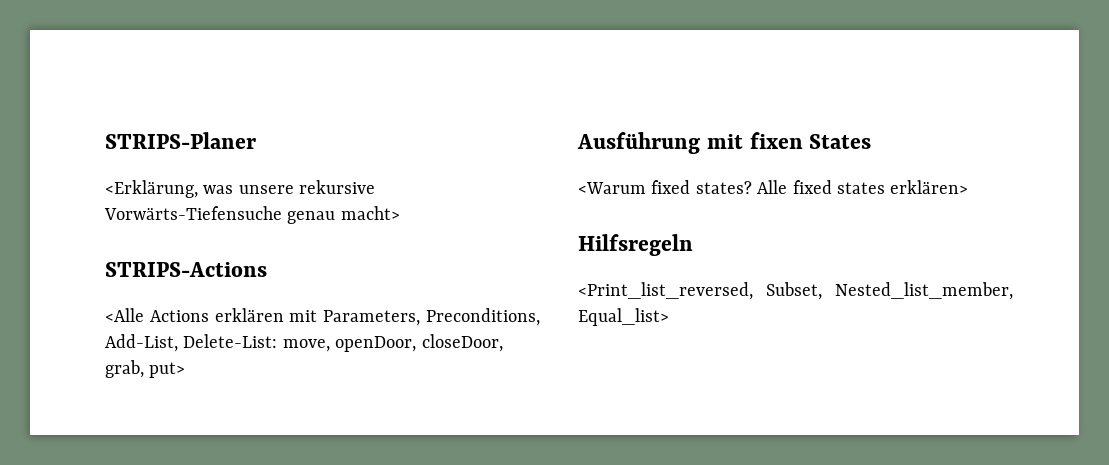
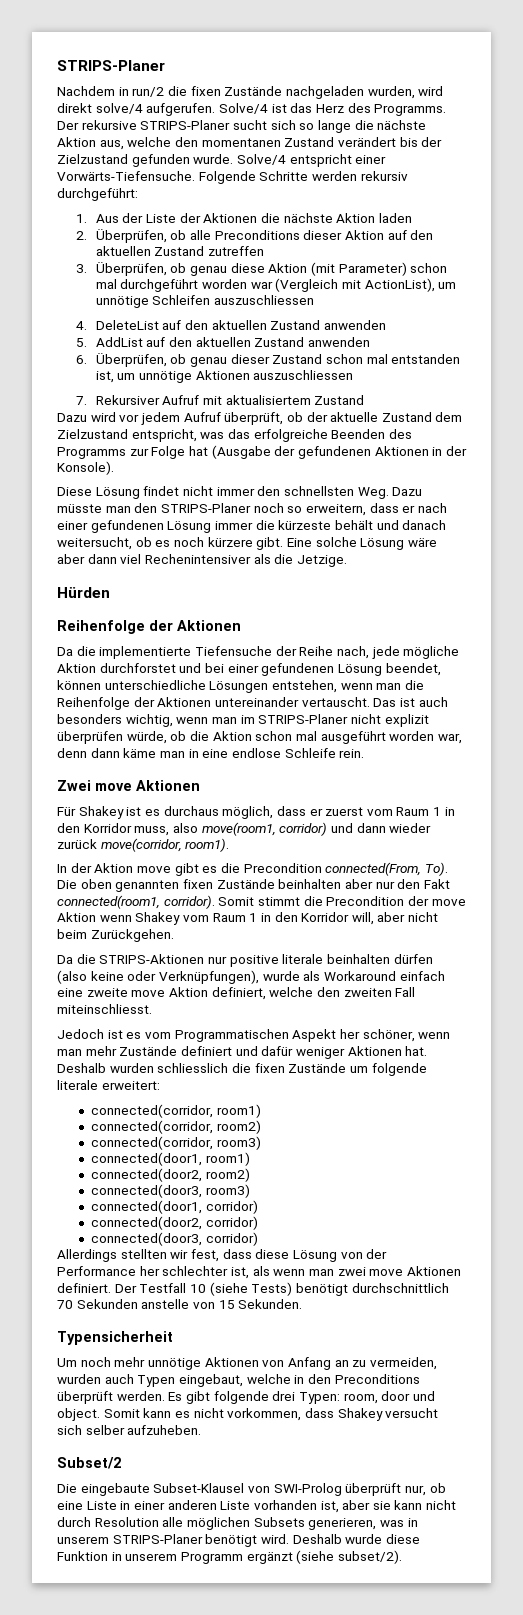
[105,180,376,198] [104,206,400,224] [105,262,267,277] [105,308,540,326] [105,334,503,352] [105,360,186,378] [577,132,872,154] [578,180,969,194] [578,234,693,256] [578,282,1013,300] [578,308,669,326] <Erklärung, was unsere rekursive Vorwärts-Tiefensuche genau macht> // STRIPS-Actions // <Alle Actions erklären mit Parameters, Preconditions, Add-List, Delete-List: move, openDoor, closeDoor, grab, put> // Ausführung mit fixen States // <Warum fixed states? Alle fixed states erklären> // Hilfsregeln // <Print_list_reversed, Subset, Nested_list_member, Equal_list> -> [57,86,444,99] [57,103,447,116] [57,120,427,133] [57,137,443,150] [57,154,387,167] [57,171,408,184] [57,188,138,201] [76,213,412,223] [76,229,434,243] [95,246,264,256] [76,262,448,276] [95,278,457,292] [95,295,314,308] [76,320,386,330] [76,337,370,347] [76,353,461,367] [95,370,354,383] [76,395,365,405] [57,412,463,425] [57,429,412,442] [57,445,467,459] [57,461,114,475] [57,486,423,499] [57,503,447,516] [57,520,447,533] [57,537,437,550] [57,554,347,567] [57,587,110,598] [57,620,241,634] [57,646,460,659] [57,663,441,676] [57,680,424,693] [57,697,448,710] [57,714,429,727] [57,731,462,744] [57,748,365,758] [57,780,200,791] [57,806,455,819] [57,822,432,836] [57,838,230,852] [57,862,448,876] [57,879,450,892] [57,895,466,909] [57,912,439,925] [57,929,174,942] [57,954,433,967] [57,970,445,984] [57,987,416,1000] [57,1004,152,1014] [57,1029,451,1042] [57,1046,428,1059] [57,1063,427,1076] [57,1080,160,1090] [91,1104,261,1118] [91,1120,261,1134] [91,1136,261,1150] [91,1152,250,1166] [91,1168,250,1182] [91,1184,250,1198] [91,1200,258,1214] [91,1216,258,1230] [91,1232,258,1246] [57,1249,388,1262] [57,1266,461,1279] [57,1282,449,1296] [57,1299,303,1309] [57,1331,173,1345] [57,1357,437,1370] [57,1374,420,1387] [57,1391,435,1404] [57,1408,439,1421] [57,1425,202,1435] [57,1457,121,1469] [57,1483,446,1496] [57,1500,457,1513] [57,1517,418,1530] [57,1534,420,1547] [57,1550,402,1564] Nachdem in run/2 die fixen Zustände nachgeladen wurden, wird direkt solve/4 aufgerufen. Solve/4 ist das Herz des Programms. Der rekursive STRIPS-Planer sucht sich so lange die nächste Aktion aus, welche den momentanen Zustand verändert bis der Zielzustand gefunden wurde. Solve/4 entspricht einer Vorwärts-Tiefensuche. Folgende Schritte werden rekursiv durchgeführt: // 1. Aus der Liste der Aktionen die nächste Aktion laden // 2. Überprüfen, ob alle Preconditions dieser Aktion auf den aktuellen Zustand zutreffen // 3. Überprüfen, ob genau diese Aktion (mit Parameter) schon mal durchgeführt worden war (Vergleich mit ActionList), um unnötige Schleifen auszuschliessen // 4. DeleteList auf den aktuellen Zustand anwenden // 5. AddList auf den aktuellen Zustand anwenden // 6. Überprüfen, ob genau dieser Zustand schon mal entstanden ist, um unnötige Aktionen auszuschliessen // 7. Rekursiver Aufruf mit aktualisiertem Zustand // Dazu wird vor jedem Aufruf überprüft, ob der aktuelle Zustand dem Zielzustand entspricht, was das erfolgreiche Beenden des Programms zur Folge hat (Ausgabe der gefundenen Aktionen in der Konsole). // Diese Lösung findet nicht immer den schnellsten Weg. Dazu müsste man den STRIPS-Planer noch so erweitern, dass er nach einer gefundenen Lösung immer die kürzeste behält und danach weitersucht, ob es noch kürzere gibt. Eine solche Lösung wäre aber dann viel Rechenintensiver als die Jetzige. // Hürden // Reihenfolge der Aktionen // Da die implementierte Tiefensuche der Reihe nach, jede mögliche Aktion durchforstet und bei einer gefundenen Lösung beendet, können unterschiedliche Lösungen entstehen, wenn man die Reihenfolge der Aktionen untereinander vertauscht. Das ist auch besonders wichtig, wenn man im STRIPS-Planer nicht explizit überprüfen würde, ob die Aktion schon mal ausgeführt worden war, denn dann käme man in eine endlose Schleife rein. // Zwei move Aktionen // Für Shakey ist es durchaus möglich, dass er zuerst vom Raum 1 in den Korridor muss, also move(room1, corridor) und dann wieder zurück move(corridor, room1). // In der Aktion move gibt es die Precondition connected(From, To). Die oben genannten fixen Zustände beinhalten aber nur den Fakt connected(room1, corridor). Somit stimmt die Precondition der move Aktion wenn Shakey vom Raum 1 in den Korridor will, aber nicht beim Zurückgehen. // Da die STRIPS-Aktionen nur positive literale beinhalten dürfen (also keine oder Verknüpfungen), wurde als Workaround einfach eine zweite move Aktion definiert, welche den zweiten Fall miteinschliesst. // Jedoch ist es vom Programmatischen Aspekt her schöner, wenn man mehr Zustände definiert und dafür weniger Aktionen hat. Deshalb wurden schliesslich die fixen Zustände um folgende literale erweitert: // connected(corridor, room1) // connected(corridor, room2) // connected(corridor, room3) // connected(door1, room1) // connected(door2, room2) // connected(door3, room3) // connected(door1, corridor) // connected(door2, corridor) // connected(door3, corridor) // Allerdings stellten wir fest, dass diese Lösung von der Performance her schlechter ist, als wenn man zwei move Aktionen definiert. Der Testfall 10 (siehe Tests) benötigt durchschnittlich 70 Sekunden anstelle von 15 Sekunden. // Typensicherheit // Um noch mehr unnötige Aktionen von Anfang an zu vermeiden, wurden auch Typen eingebaut, welche in den Preconditions überprüft werden. Es gibt folgende drei Typen: room, door und object. Somit kann es nicht vorkommen, dass Shakey versucht sich selber aufzuheben. // Subset/2 // Die eingebaute Subset-Klausel von SWI-Prolog überprüft nur, ob eine Liste in einer anderen Liste vorhanden ist, aber sie kann nicht durch Resolution alle möglichen Subsets generieren, was in unserem STRIPS-Planer benötigt wird. Deshalb wurde diese Funktion in unserem Programm ergänzt (siehe subset/2).

